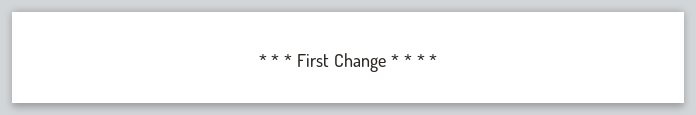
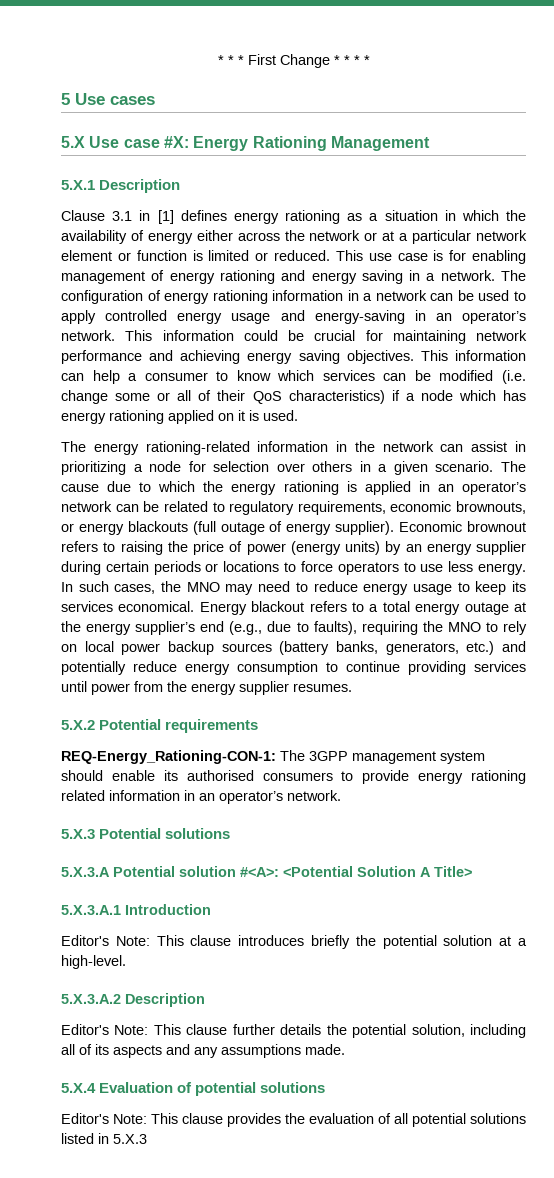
(438, 60) none -> [61,93,155,105] [61,136,430,151] [61,179,181,193] [61,210,527,224] [61,230,528,244] [61,250,526,264] [61,270,526,284] [61,290,526,304] [61,310,526,324] [61,330,527,344] [61,350,526,364] [61,370,527,384] [61,390,526,404] [61,410,298,424] [61,441,526,455] [61,461,526,475] [61,481,526,495] [61,501,526,515] [61,521,526,535] [61,541,526,555] [61,561,526,575] [61,581,526,595] [61,601,526,615] [61,621,527,635] [61,641,526,655] [61,661,526,675] [61,681,352,695] [61,719,259,733] [61,750,485,764] [61,770,526,784] [61,790,341,804] [61,828,231,839] [61,866,472,877] [61,904,211,915] [61,935,527,949] [61,955,126,969] [61,993,205,1007] [61,1024,526,1038] [61,1044,345,1058] [61,1082,326,1096] [61,1113,526,1127] [61,1133,147,1144] // 5 Use cases // 5.X Use case #X: Energy Rationing Management // 5.X.1 Description // Clause 3.1 in [1] defines energy rationing as a situation in which the availability of energy either across the network or at a particular network element or function is limited or reduced. This use case is for enabling management of energy rationing and energy saving in a network. The configuration of energy rationing information in a network can be used to apply controlled energy usage and energy-saving in an operator’s network. This information could be crucial for maintaining network performance and achieving energy saving objectives. This information can help a consumer to know which services can be modified (i.e. change some or all of their QoS characteristics) if a node which has energy rationing applied on it is used. // The energy rationing-related information in the network can assist in prioritizing a node for selection over others in a given scenario. The cause due to which the energy rationing is applied in an operator’s network can be related to regulatory requirements, economic brownouts, or energy blackouts (full outage of energy supplier). Economic brownout refers to raising the price of power (energy units) by an energy supplier during certain periods or locations to force operators to use less energy. In such cases, the MNO may need to reduce energy usage to keep its services economical. Energy blackout refers to a total energy outage at the energy supplier’s end (e.g., due to faults), requiring the MNO to rely on local power backup sources (battery banks, generators, etc.) and potentially reduce energy consumption to continue providing services until power from the energy supplier resumes. // 5.X.2 Potential requirements // REQ-Energy_Rationing-CON-1: The 3GPP management system should enable its authorised consumers to provide energy rationing related information in an operator’s network. // 5.X.3 Potential solutions // 5.X.3.A Potential solution #<A>: <Potential Solution A Title> // 5.X.3.A.1 Introduction // Editor's Note: This clause introduces briefly the potential solution at a high-level. // 5.X.3.A.2 Description // Editor's Note: This clause further details the potential solution, including all of its aspects and any assumptions made. // 5.X.4 Evaluation of potential solutions // Editor's Note: This clause provides the evaluation of all potential solutions listed in 5.X.3

